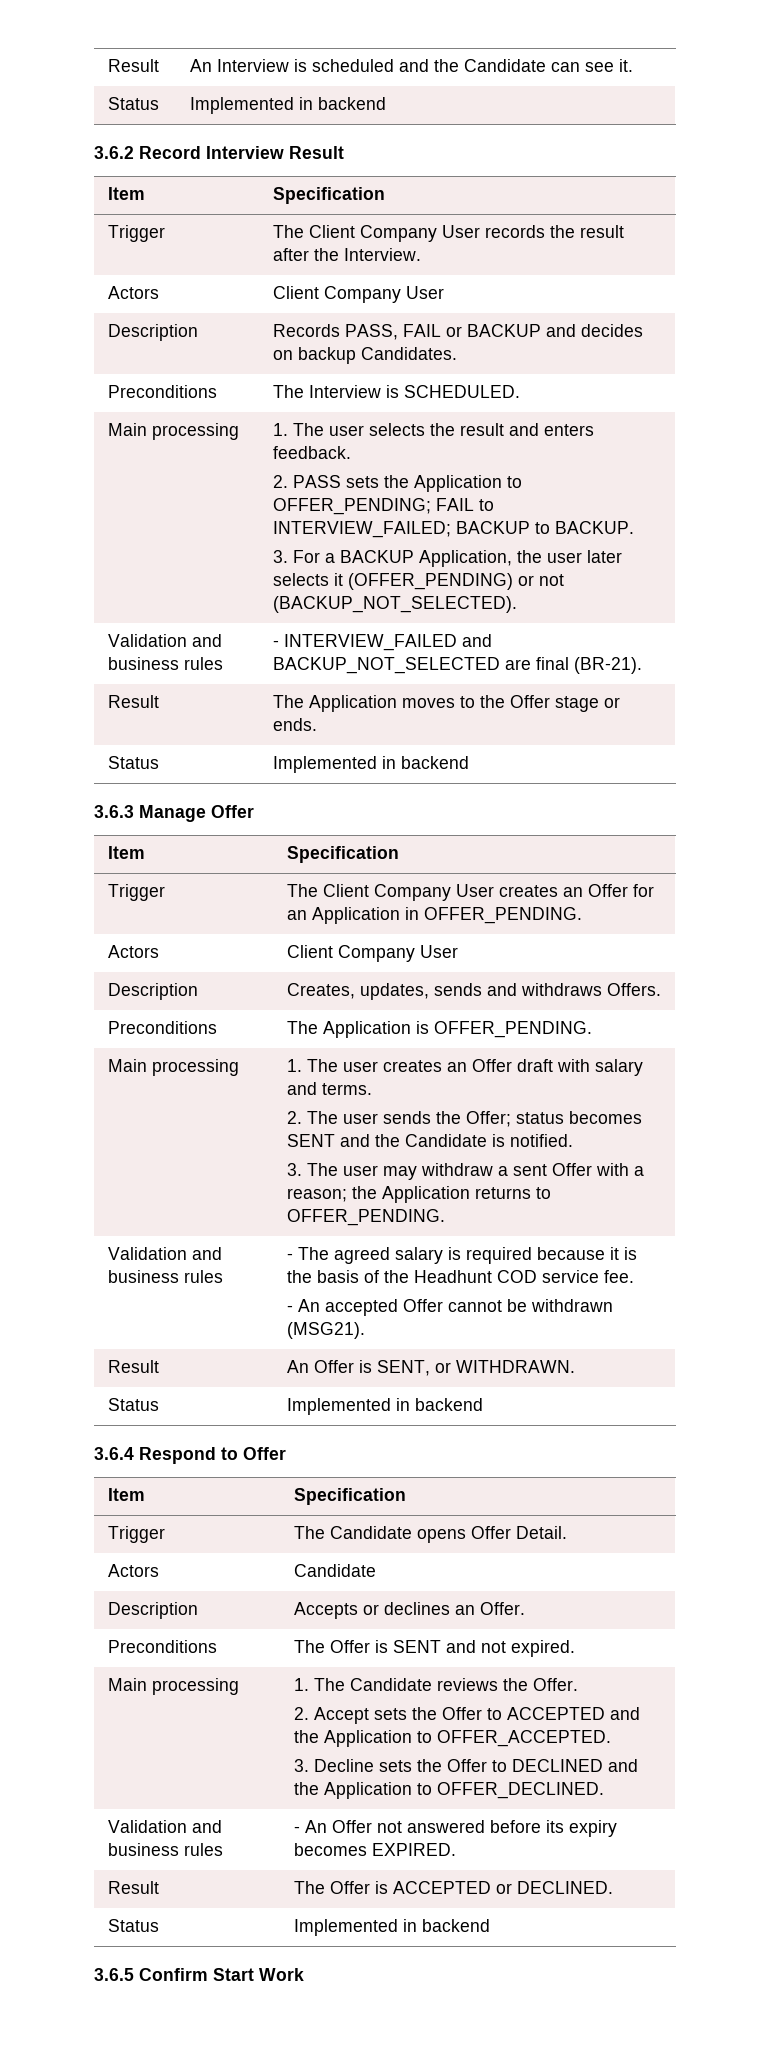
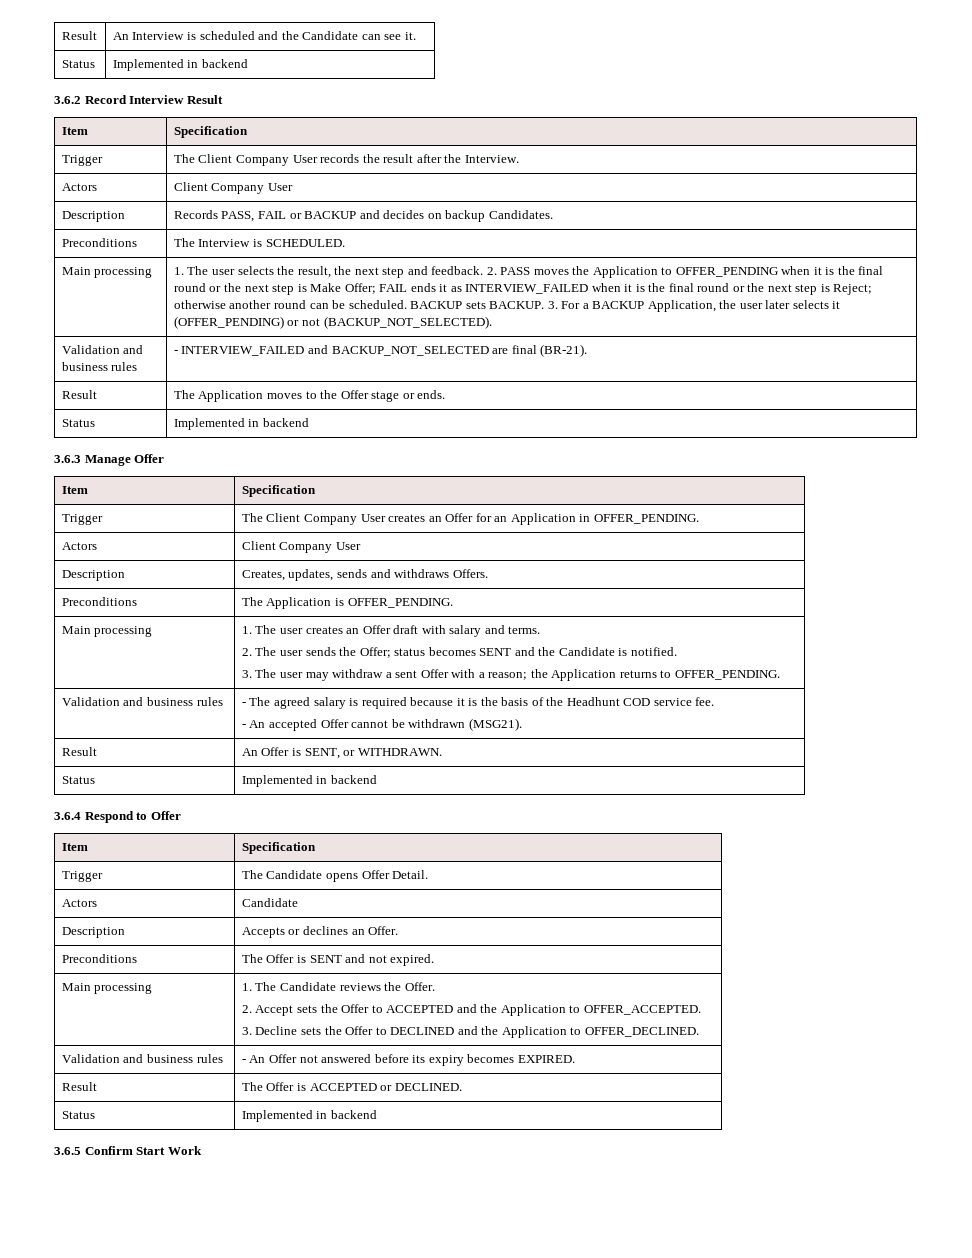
[459,423,594,436] result and enters -> [297,266,428,278] result, the next step and
(351, 452) // -> (484, 270) none
[345,475,522,492] [272,498,494,515] [272,521,550,538] sets the Application to OFFER_PENDING; FAIL to INTERVIEW_FAILED; BACKUP to -> [533,266,884,278] [173,283,873,295] [173,300,486,309] moves the Application to OFFER_PENDING when it is the final round or the next step is Make Offer; FAIL ends it as INTERVIEW_FAILED when it is the final round or the next step is Reject; otherwise another round can be scheduled. BACKUP sets
(634, 527) // -> (545, 305) none

